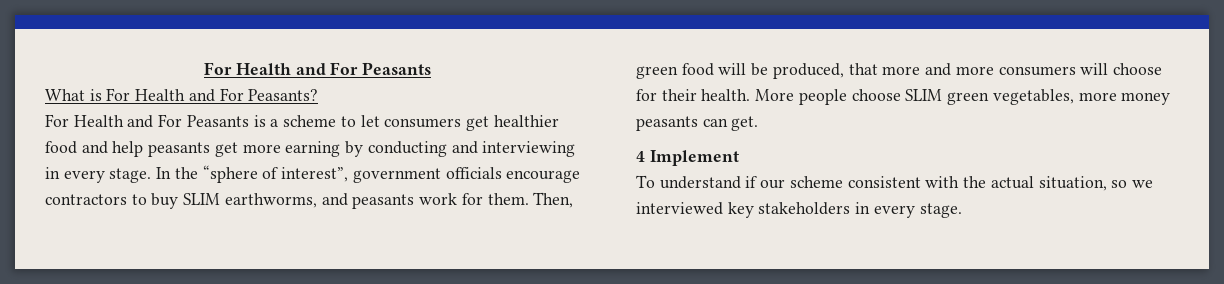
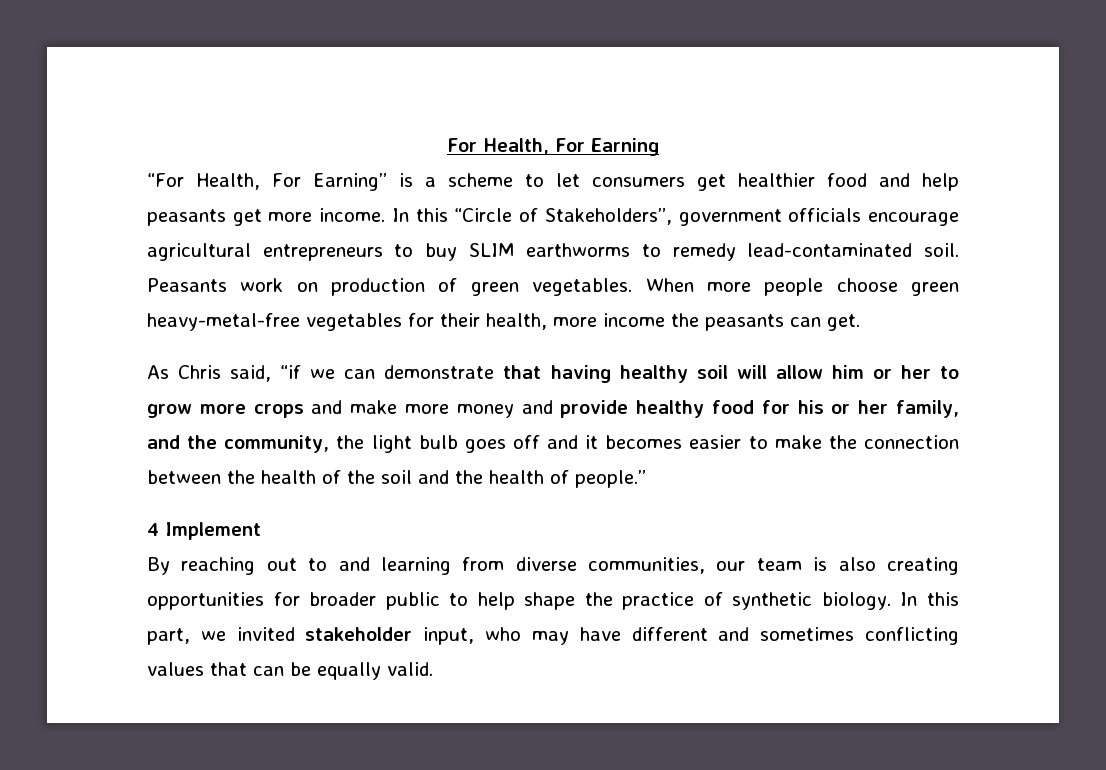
[204,62,431,75] [45,88,319,102] [45,114,249,128] For Health and For Peasants // What is For Health and For Peasants? // For Health and For Peasants -> [447,138,659,156] [147,173,387,191] For Health, For Earning // “For Health, For Earning”
[285,141,576,157] [45,165,349,183] earning by conducting and interviewing in every stage. In the “sphere of interest”, -> [319,208,672,225] income. In this “Circle of Stakeholders”,
[45,194,127,205] contractors -> [147,243,383,261] agricultural entrepreneurs
[224,192,574,209] [636,63,1162,79] [636,89,1171,105] [636,116,759,131] [636,150,739,166] [636,175,1153,191] [636,202,962,218] earthworms, and peasants work for them. Then, green food will be produced, that more and more consumers will choose for their health. More people choose SLIM green vegetables, more money peasants can get. // 4 Implement // To understand if our scheme consistent with the actual situation, so we interviewed key stakeholders in every stage. -> [526,243,959,261] [147,278,960,296] [147,313,860,331] [147,365,959,383] [147,400,959,418] [147,435,959,453] [147,470,646,488] [147,522,261,540] [147,557,959,575] [147,592,959,610] [147,627,960,645] [147,662,433,680] earthworms to remedy lead-contaminated soil. Peasants work on production of green vegetables. When more people choose green heavy-metal-free vegetables for their health, more income the peasants can get. // As Chris said, “if we can demonstrate that having healthy soil will allow him or her to grow more crops and make more money and provide healthy food for his or her family, and the community, the light bulb goes off and it becomes easier to make the connection between the health of the soil and the health of people.” // 4 Implement // By reaching out to and learning from diverse communities, our team is also creating opportunities for broader public to help shape the practice of synthetic biology. In this part, we invited stakeholder input, who may have different and sometimes conflicting values that can be equally valid.

